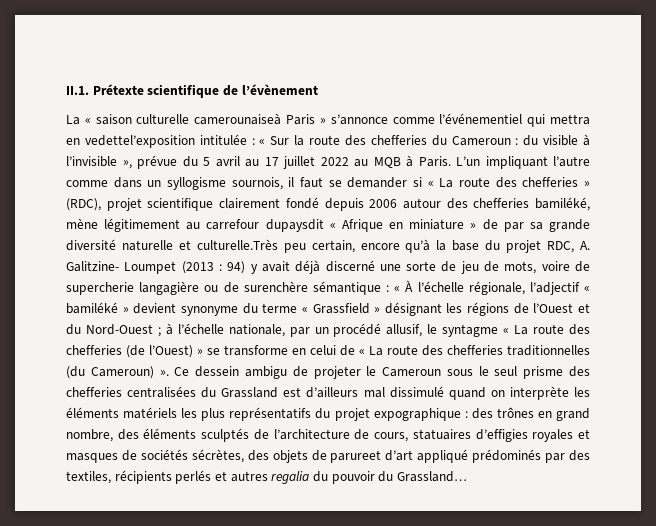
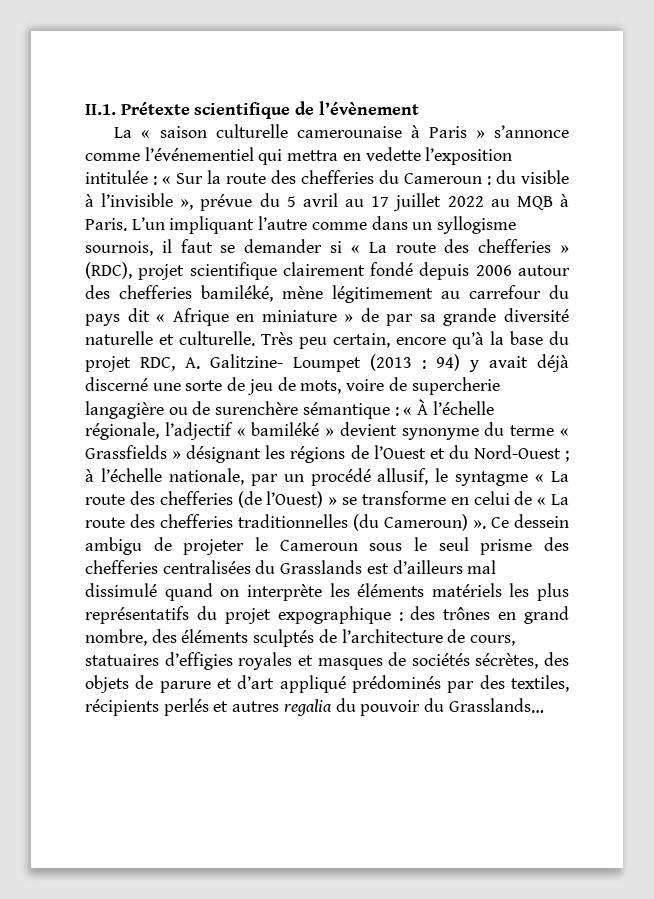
[194,113,282,125] camerounaiseà -> [296,125,420,138] camerounaise à
[84,135,195,148] vedettel’exposition -> [365,147,513,165] vedette l’exposition
[265,219,324,232] dupaysdit -> [549,285,569,299] [85,308,150,326] du pays dit
[196,239,278,250] culturelle.Très -> [179,331,293,346] culturelle. Très
[312,303,370,314] Grassfield -> [85,445,167,459] Grassfields
[221,387,279,398] Grassland -> [280,560,363,574] Grasslands
[330,450,382,463] parureet -> [159,678,233,693] parure et
[396,471,467,482] Grassland… -> [448,698,544,713] Grasslands…

